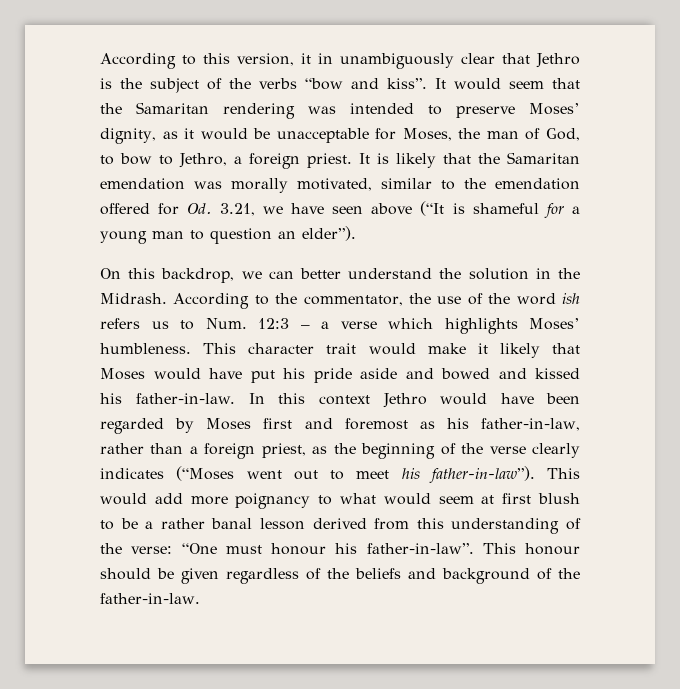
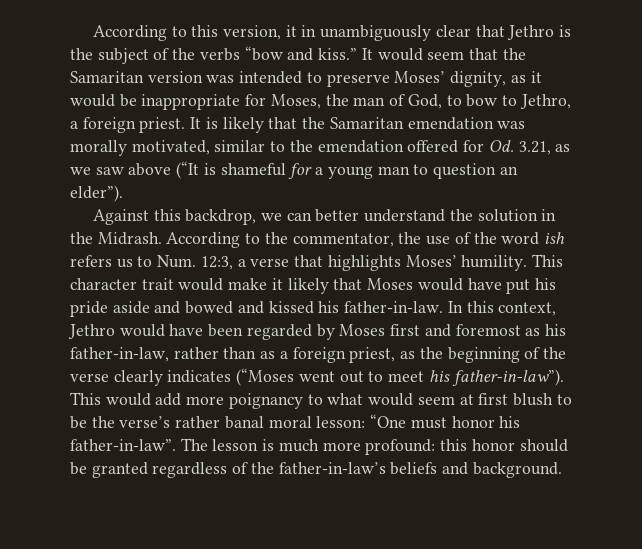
[387,78,427,89] kiss”. -> [318,48,358,60] kiss.”
[223,103,295,119] rendering -> [147,71,203,83] version
[276,128,369,143] unacceptable -> [141,94,241,110] inappropriate
[262,203,363,214] we have seen -> [555,144,571,152] [70,167,124,175] as we saw
[100,268,121,279] On -> [92,209,149,225] Against
[258,318,310,329] 12:3 – -> [200,256,233,270] 12:3,
[388,318,433,329] which -> [294,255,324,267] that
[100,343,191,354] humbleness. -> [461,255,528,271] humility.
[318,395,370,405] context -> [498,302,557,316] context,
(184, 448) none -> [260,351,276,359] as
[145,518,582,534] [100,543,173,554] a rather banal lesson derived from this understanding of the verse: -> [91,416,366,429] the verse’s rather banal moral lesson:
[271,543,326,555] honour -> [451,416,495,428] honor
[482,543,580,555] This honour -> [180,438,515,455] The lesson is much more profound: this honor
[181,568,219,584] given -> [91,462,148,478] granted
(349, 573) none -> [278,462,386,474] father-in-law’s
[442,568,580,584] [100,593,200,604] background of the father-in-law. -> [472,462,562,478] background.

